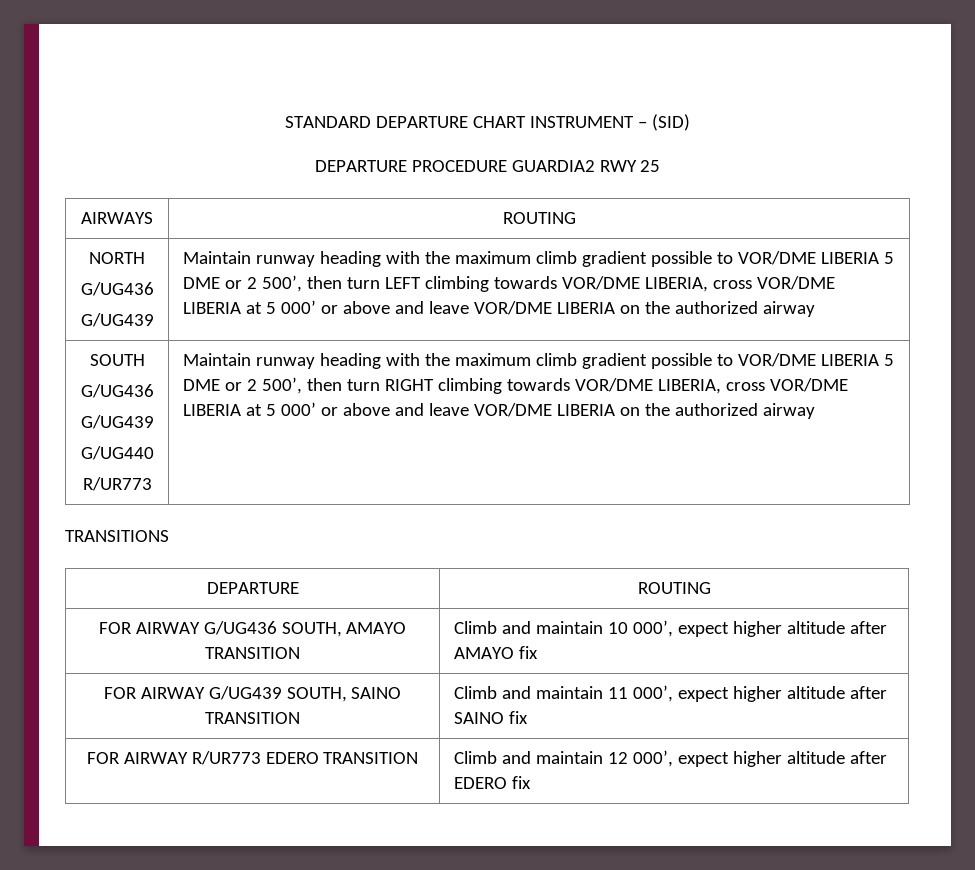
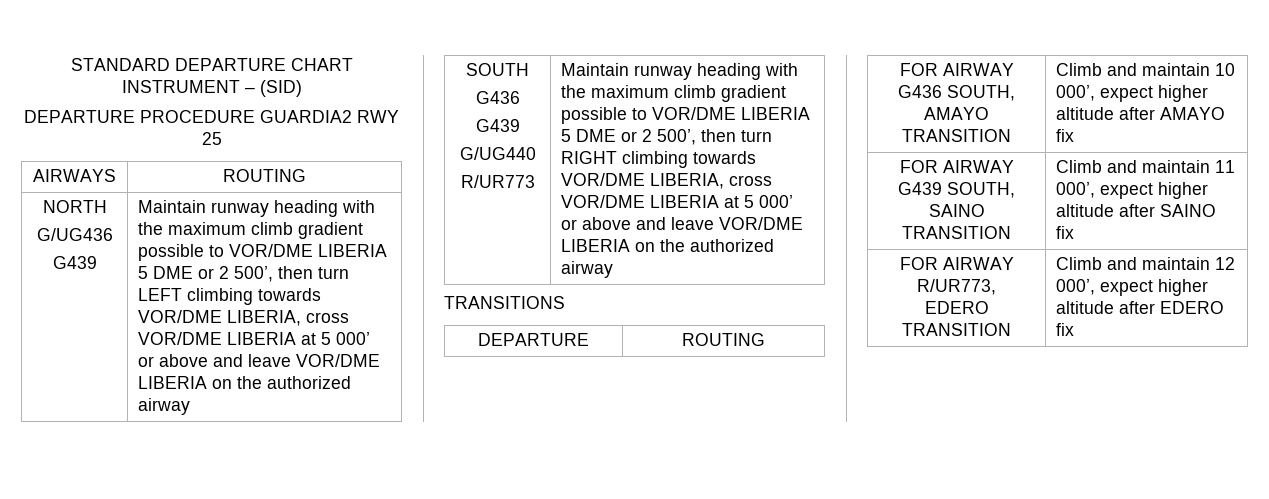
[80,313,154,327] G/UG439 -> [52,256,97,269] G439
[80,384,154,398] [80,415,154,429] G/UG436 // G/UG439 -> [475,91,520,104] [475,119,520,132] G436 // G439
[203,621,277,635] G/UG436 -> [898,85,942,98] G436
[208,686,282,700] G/UG439 -> [898,182,942,195] G439
[191,751,261,765] R/UR773 -> [917,279,996,295] R/UR773, //

